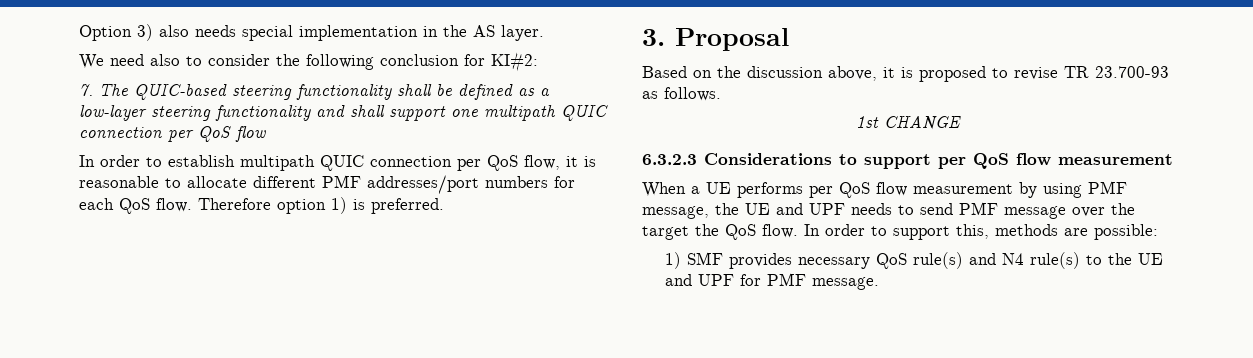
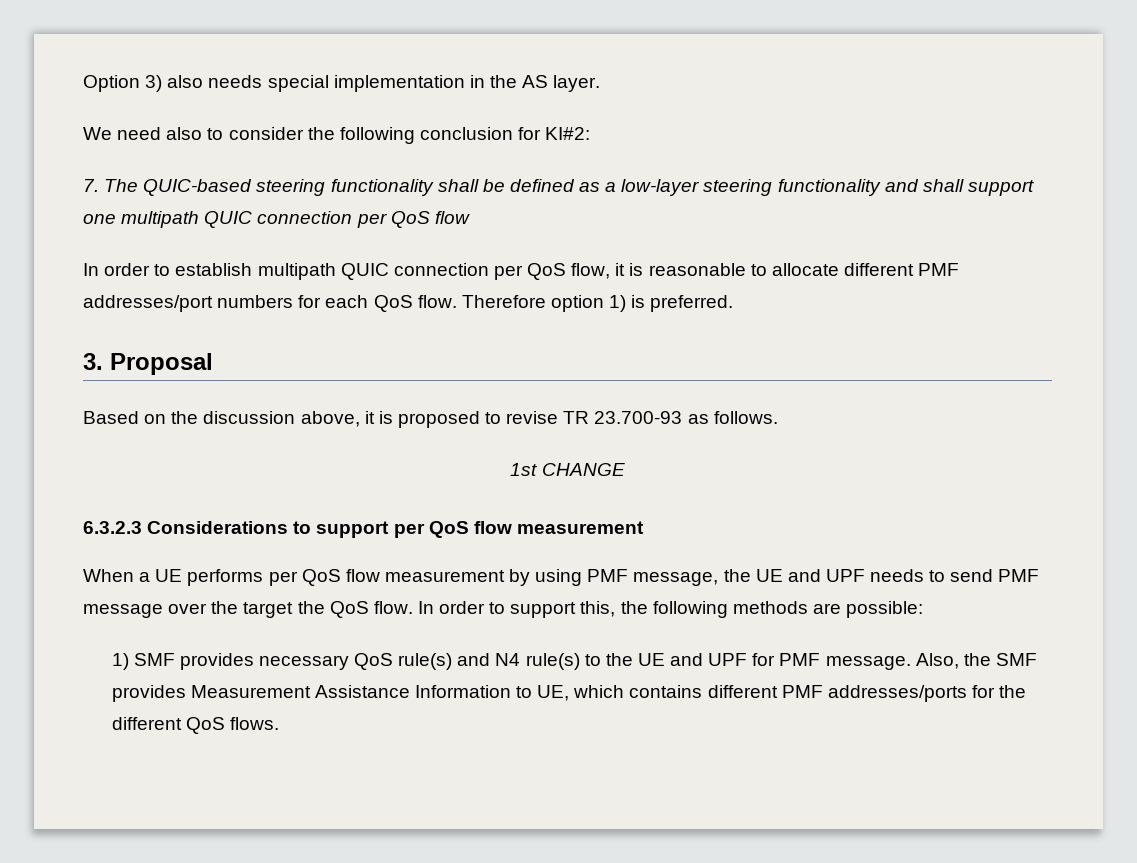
(989, 231) none -> [620,601,728,618] the following
(879, 283) none -> [915,653,1037,669] [111,685,1027,702] [111,717,279,734] Also, the SMF provides Measurement Assistance Information to UE, which contains different PMF addresses/ports for the different QoS flows.

